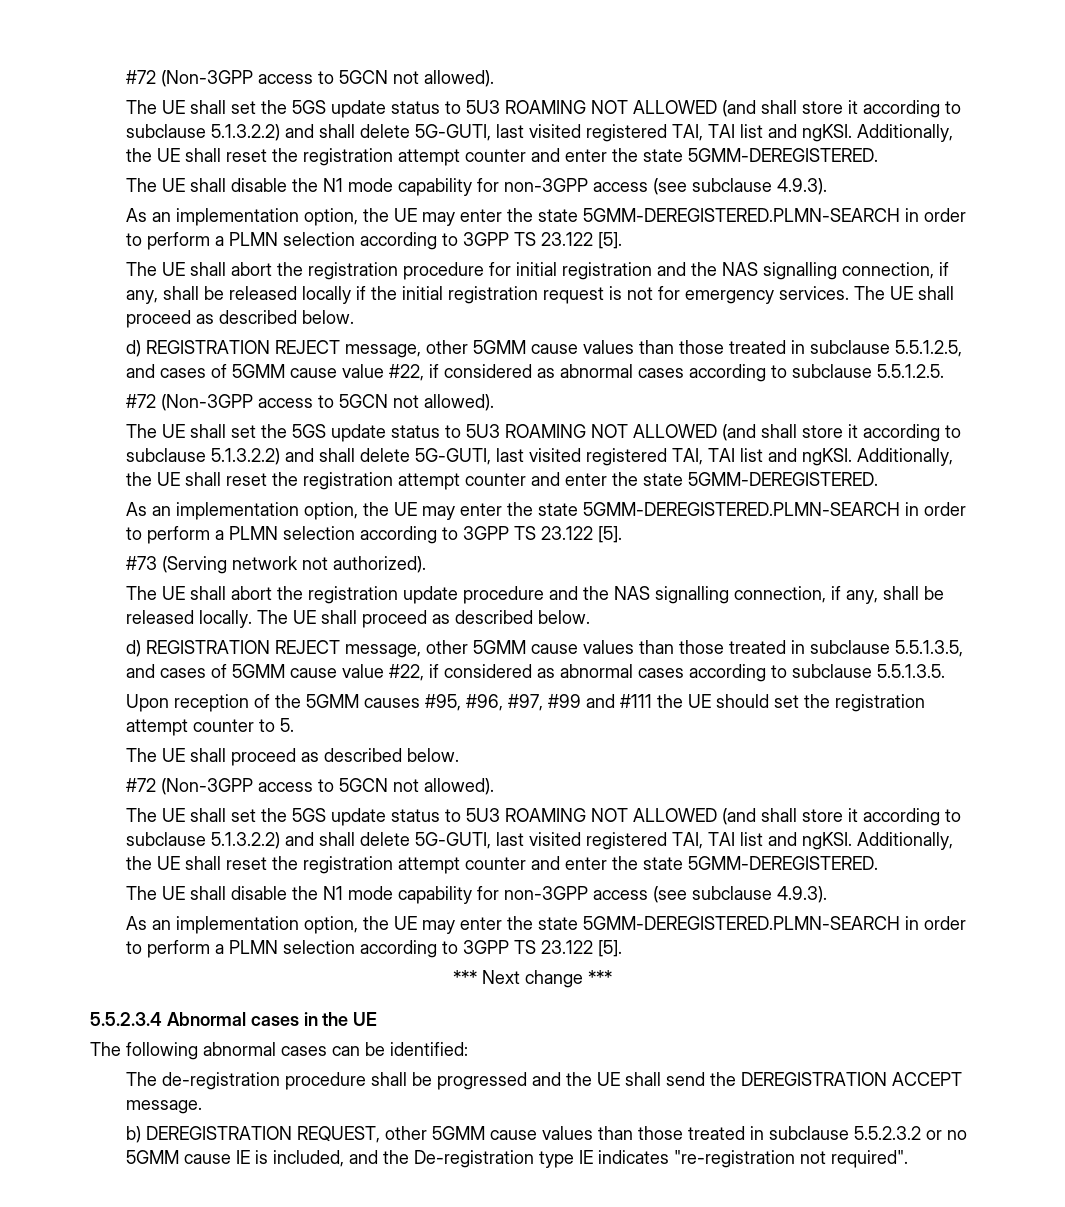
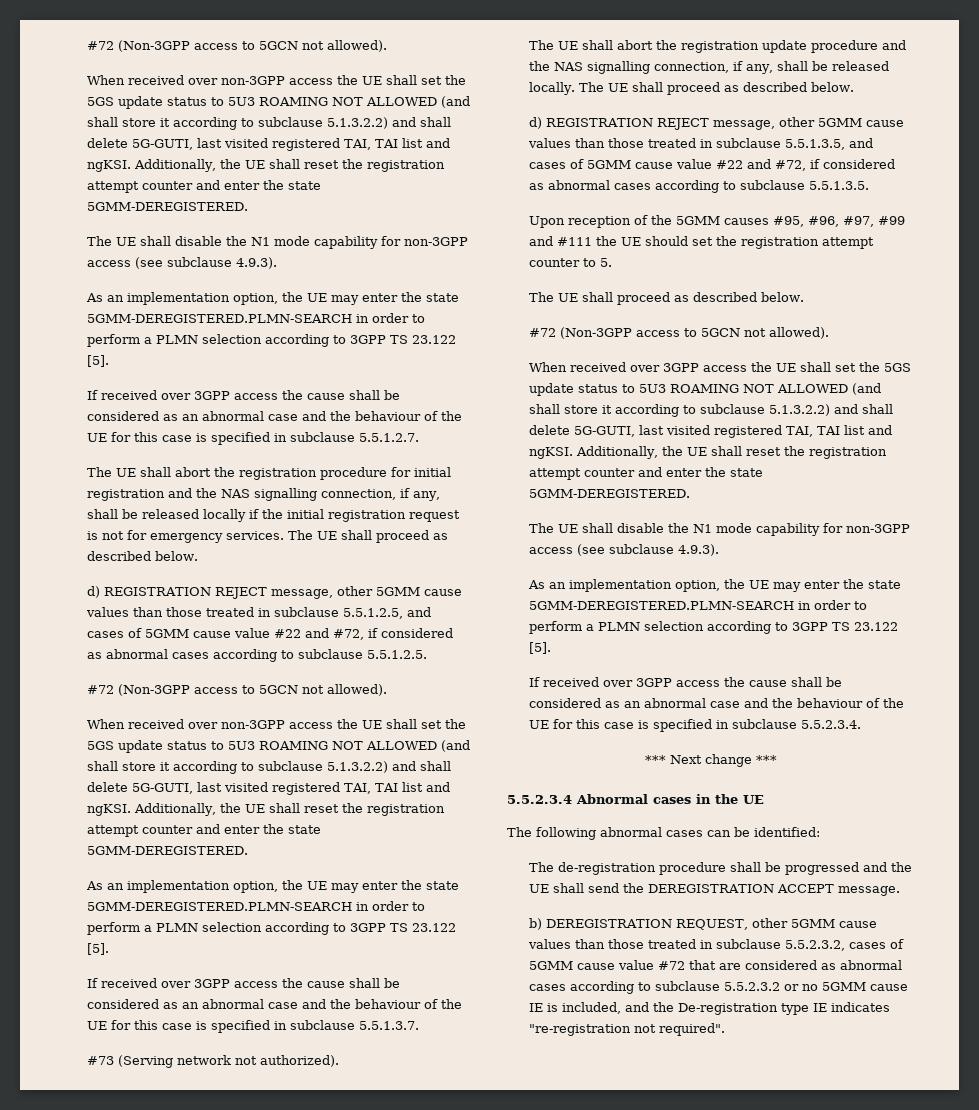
[125,70,494,87] [125,100,157,114] #72 (Non-3GPP access to 5GCN not allowed). // The -> [87,40,388,52] [87,75,359,85] #72 (Non-3GPP access to 5GCN not allowed). // When received over non-3GPP access the
(622, 240) none -> [87,390,401,400] [87,411,463,421] [87,432,420,445] // If received over 3GPP access the cause shall be considered as an abnormal case and the behaviour of the UE for this case is specified in subclause 5.5.1.2.7.
[388,364,424,381] #22, -> [274,628,365,640] #22 and #72,
[125,424,157,438] The -> [87,719,359,729] When received over non-3GPP access the
(622, 534) none -> [87,978,401,988] [87,999,463,1009] [87,1020,420,1033] // If received over 3GPP access the cause shall be considered as an abnormal case and the behaviour of the UE for this case is specified in subclause 5.5.1.3.7.
[388,664,424,681] #22, -> [716,159,807,171] #22 and #72,
[125,808,157,822] The -> [529,362,773,372] When received over 3GPP access the
(622, 948) none -> [529,677,843,687] [529,698,905,708] [529,719,862,732] // If received over 3GPP access the cause shall be considered as an abnormal case and the behaviour of the UE for this case is specified in subclause 5.5.2.3.4.
(849, 1133) none -> [785,939,905,951] [529,960,903,970] [529,981,721,994] 5.5.2.3.2, cases of 5GMM cause value #72 that are considered as abnormal cases according to subclause

